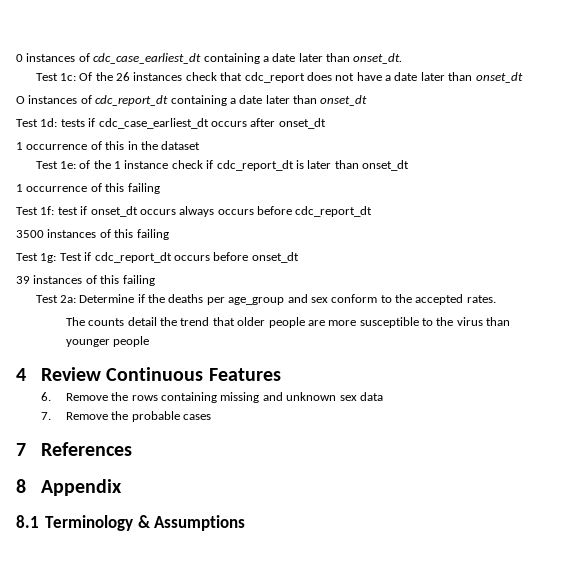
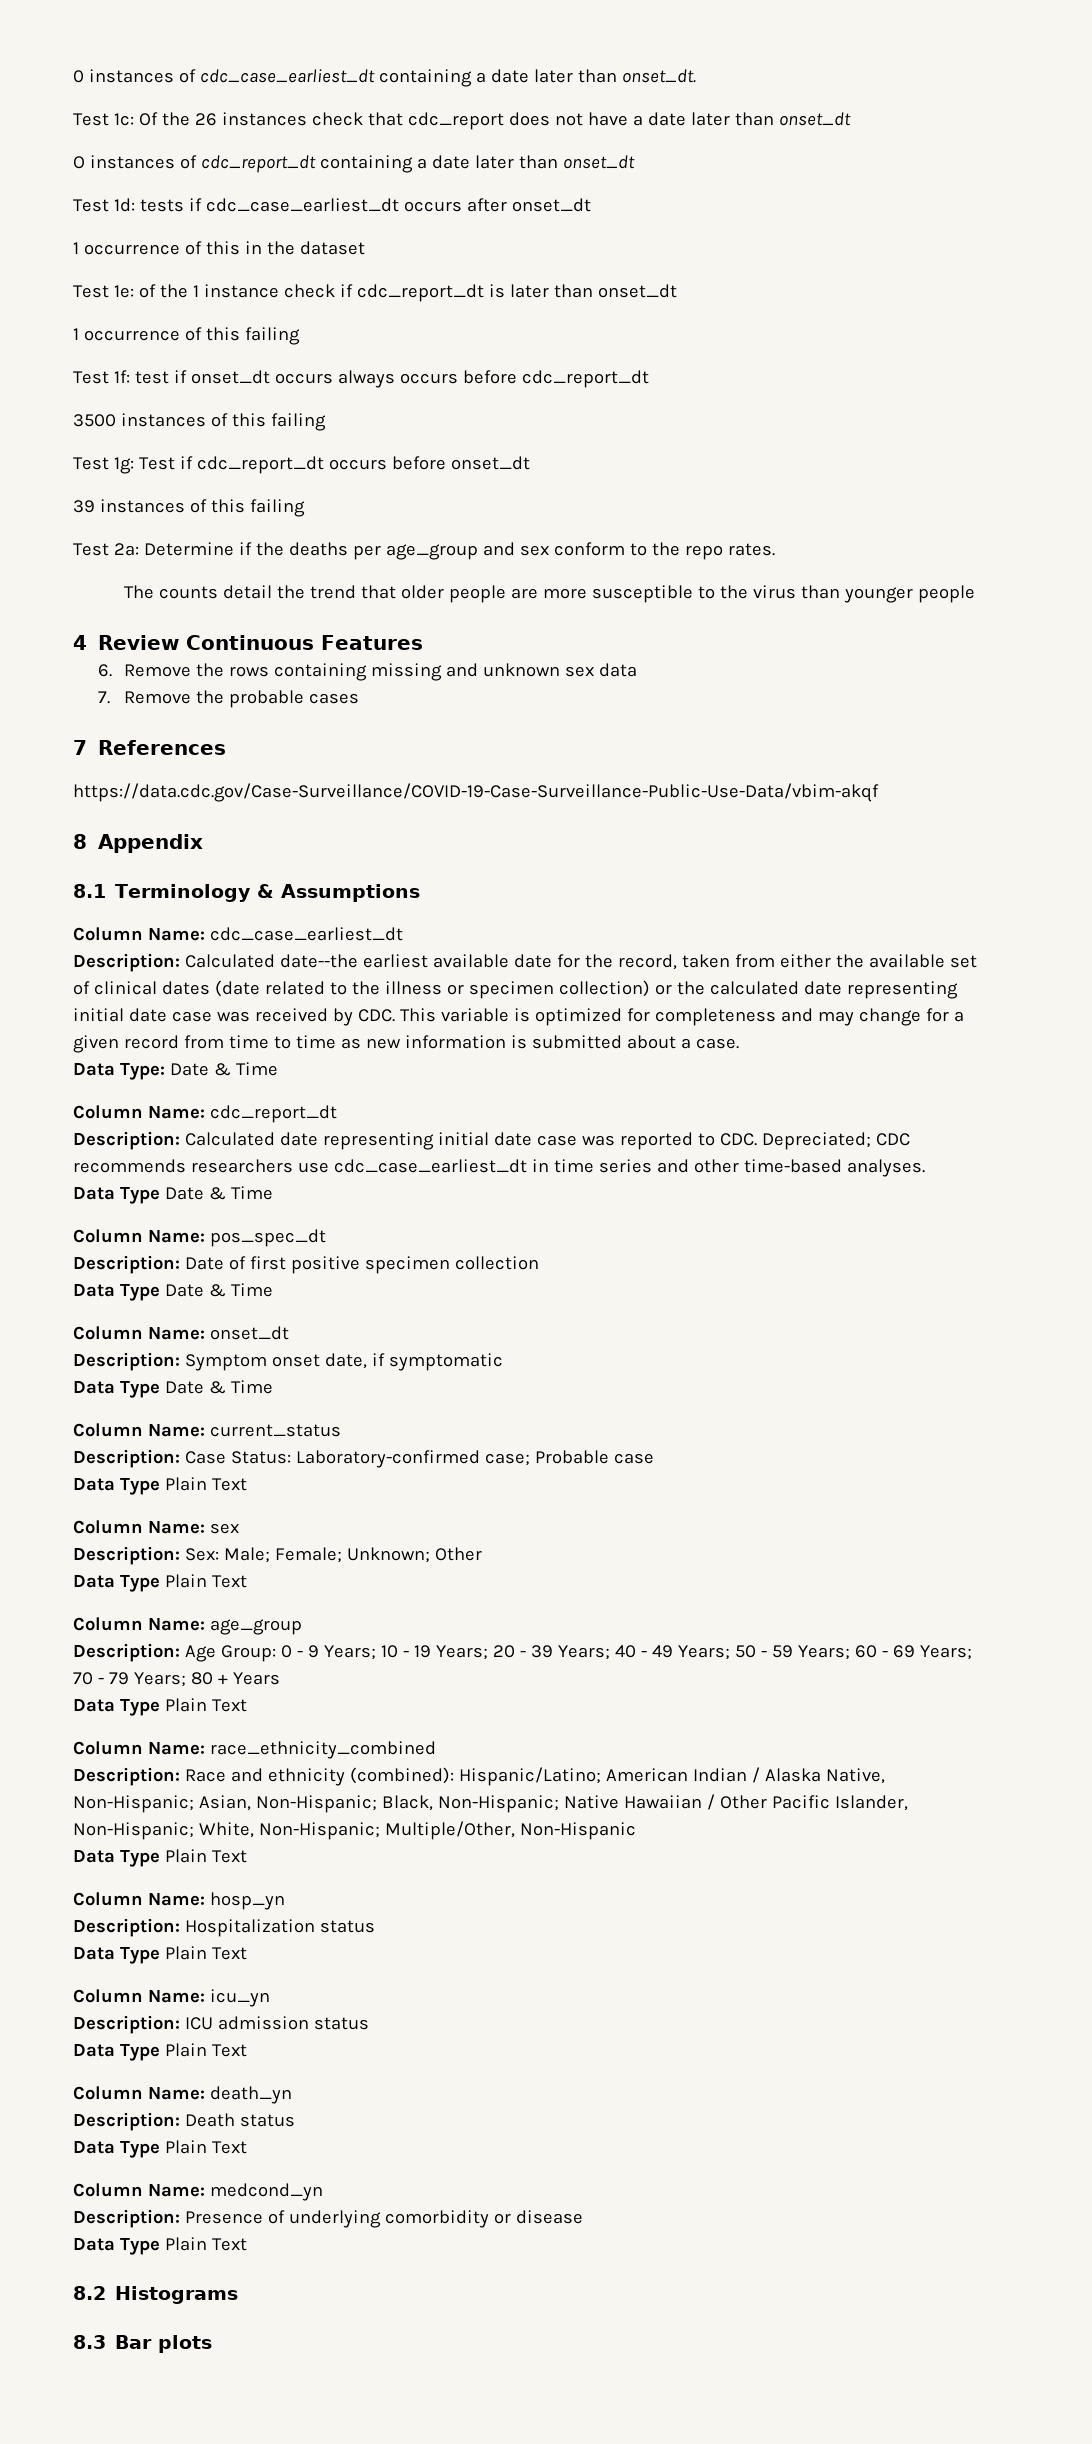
[415,294,464,305] accepted -> [684,545,723,560] repo
(132, 449) none -> [73,783,879,802] // https://data.cdc.gov/Case-Surveillance/COVID-19-Case-Surveillance-Public-Use-Data/vbim-akqf
(246, 523) none -> [73,927,403,941] [73,953,977,972] [73,980,958,999] [73,1008,964,1026] [73,1035,739,1053] [73,1062,278,1080] [73,1105,337,1123] [73,1131,910,1150] [73,1159,925,1177] [73,1186,273,1204] [73,1229,326,1247] [73,1255,539,1274] [73,1283,273,1301] [73,1326,289,1340] [73,1352,503,1371] [73,1380,273,1398] [73,1423,341,1437] [73,1449,654,1468] [73,1477,247,1495] [73,1520,239,1534] [73,1546,482,1565] [73,1574,247,1592] [73,1617,302,1635] [73,1643,972,1662] [73,1672,280,1687] [73,1698,247,1716] [73,1741,436,1759] [73,1767,885,1786] [73,1794,908,1813] [73,1821,636,1840] [73,1849,247,1867] [73,1892,285,1910] [73,1918,375,1937] [73,1946,247,1964] [73,1989,270,2007] [73,2015,369,2034] [73,2043,247,2061] [73,2086,292,2104] [73,2112,295,2131] [73,2140,247,2158] [73,2183,323,2201] [73,2209,583,2228] [73,2237,247,2255] [73,2286,239,2304] [73,2335,213,2353] // Column Name: cdc_case_earliest_dt // Description: Calculated date--the earliest available date for the record, taken from either the available set of clinical dates (date related to the illness or specimen collection) or the calculated date representing initial date case was received by CDC. This variable is optimized for completeness and may change for a given record from time to time as new information is submitted about a case. // Data Type: Date & Time // Column Name: cdc_report_dt // Description: Calculated date representing initial date case was reported to CDC. Depreciated; CDC recommends researchers use cdc_case_earliest_dt in time series and other time-based analyses. // Data Type Date & Time // Column Name: pos_spec_dt // Description: Date of first positive specimen collection // Data Type Date & Time // Column Name: onset_dt // Description: Symptom onset date, if symptomatic // Data Type Date & Time // Column Name: current_status // Description: Case Status: Laboratory-confirmed case; Probable case // Data Type Plain Text // Column Name: sex // Description: Sex: Male; Female; Unknown; Other // Data Type Plain Text // Column Name: age_group // Description: Age Group: 0 - 9 Years; 10 - 19 Years; 20 - 39 Years; 40 - 49 Years; 50 - 59 Years; 60 - 69 Years; 70 - 79 Years; 80 + Years // Data Type Plain Text // Column Name: race_ethnicity_combined // Description: Race and ethnicity (combined): Hispanic/Latino; American Indian / Alaska Native, Non-Hispanic; Asian, Non-Hispanic; Black, Non-Hispanic; Native Hawaiian / Other Pacific Islander, Non-Hispanic; White, Non-Hispanic; Multiple/Other, Non-Hispanic // Data Type Plain Text // Column Name: hosp_yn // Description: Hospitalization status // Data Type Plain Text // Column Name: icu_yn // Description: ICU admission status // Data Type Plain Text // Column Name: death_yn // Description: Death status // Data Type Plain Text // Column Name: medcond_yn // Description: Presence of underlying comorbidity or disease // Data Type Plain Text // 8.2 Histograms // 8.3 Bar plots

